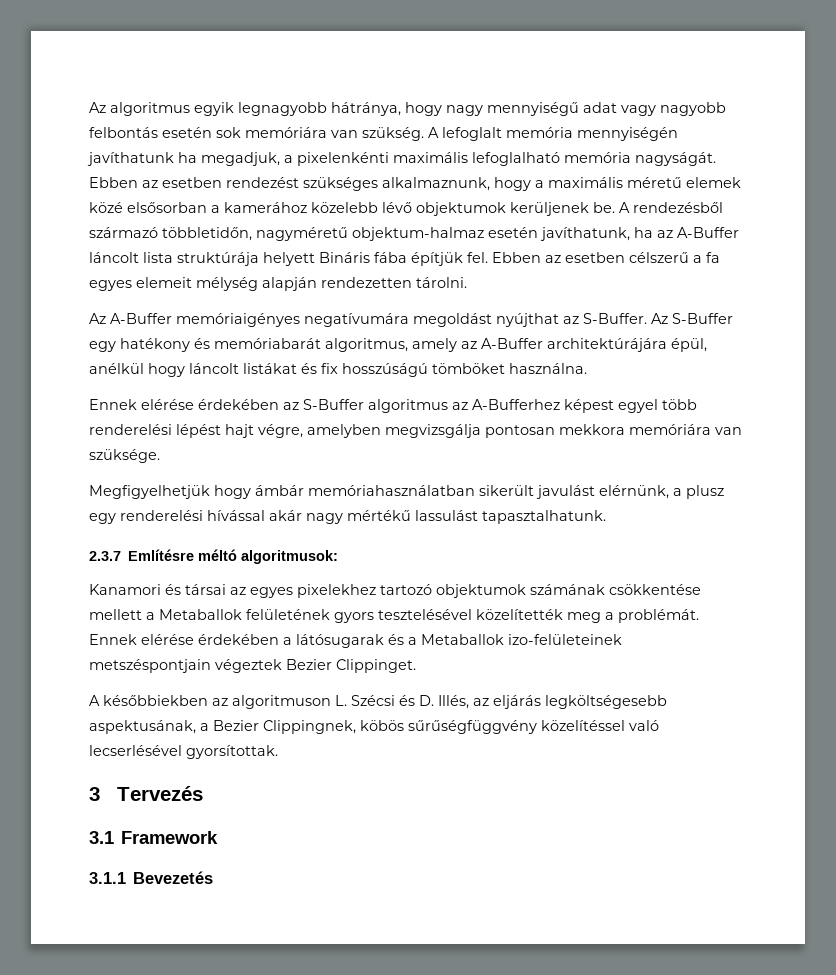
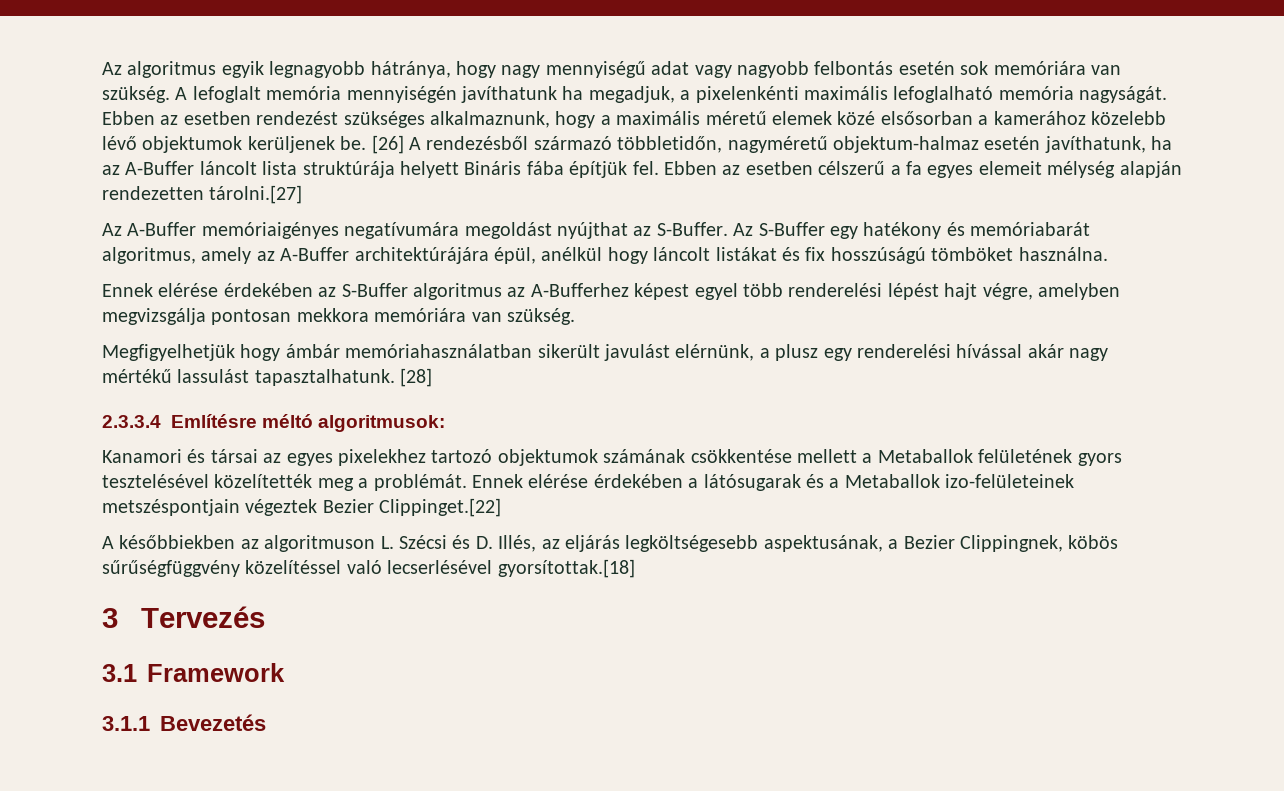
(615, 207) none -> [371,135,404,154] [26]
[416,277,467,288] tárolni. -> [209,185,303,204] tárolni.[27]
[89,449,160,463] szüksége. -> [506,308,575,325] szükség.
[89,551,121,561] // 2.3.7 -> [400,368,433,387] [102,415,161,428] [28] // 2.3.3.4
[336,659,416,673] Clippinget. -> [379,498,502,517] Clippinget.[22]
[186,745,278,759] gyorsítottak. -> [497,559,635,578] gyorsítottak.[18]

